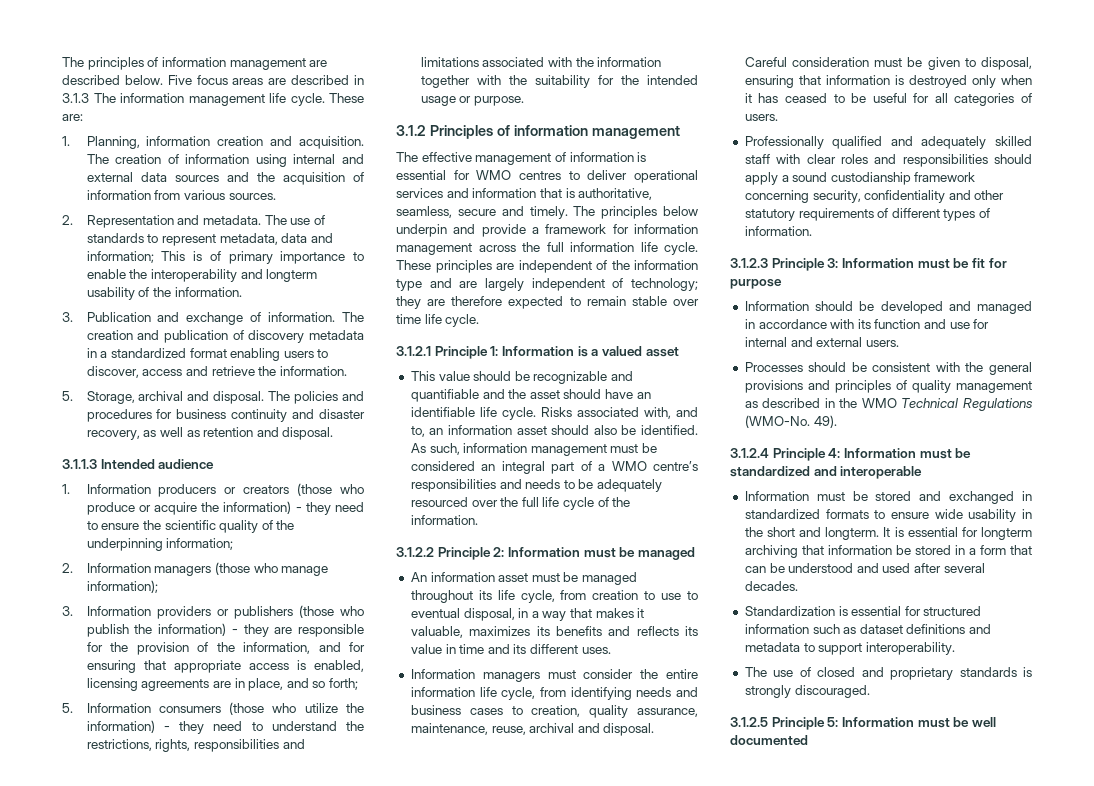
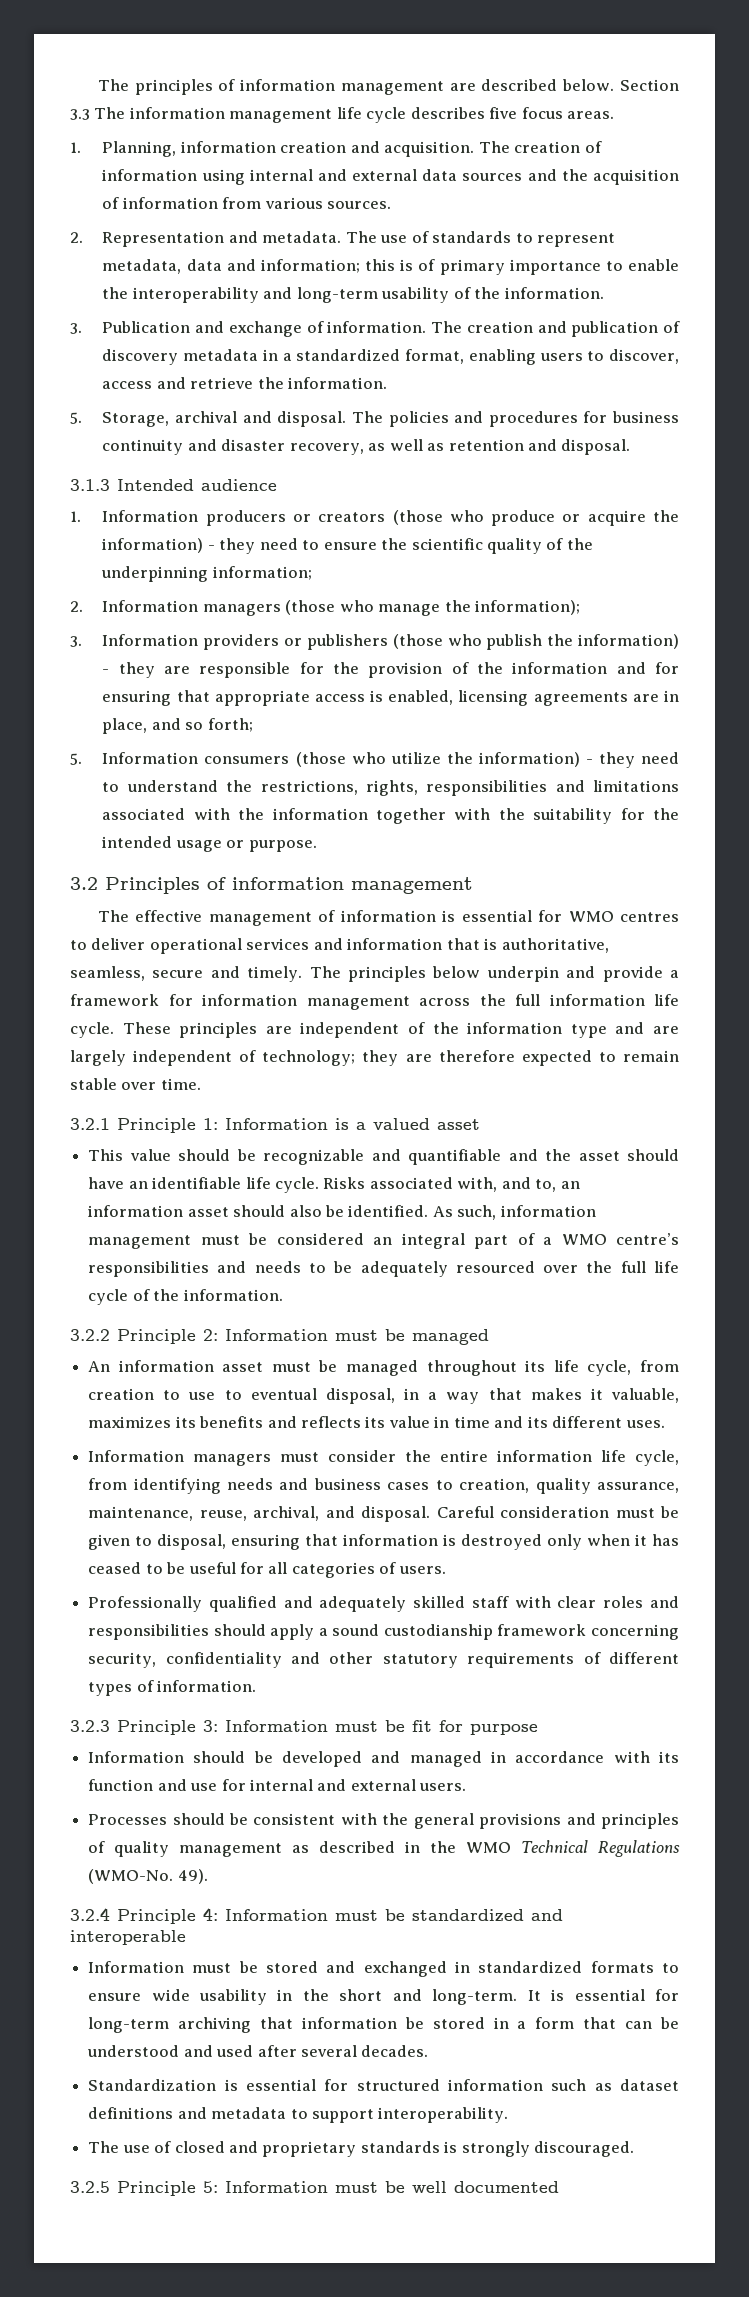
[167,75,364,85] [62,93,364,106] [62,114,83,121] Five focus areas are described in 3.1.3 The information management life cycle. These are: -> [620,79,680,91] [70,107,615,123] Section 3.3 The information management life cycle describes five focus areas.
[161,251,186,261] This -> [365,259,396,271] this
[266,269,318,282] longterm -> [296,287,378,303] long-term
[189,348,227,358] format -> [405,349,465,364] format,
[62,459,97,469] 3.1.1.3 -> [70,479,110,491] 3.1.3
(329, 571) none -> [444,600,471,612] the
[243,642,311,654] information, -> [512,662,608,674] information
[396,125,426,136] 3.1.2 -> [70,877,98,890] 3.2
[396,314,480,327] [396,346,431,356] time life cycle. // 3.1.2.1 -> [160,1078,201,1090] [70,1118,110,1130] time. // 3.2.1
[396,547,434,557] 3.1.2.2 -> [70,1329,110,1341] 3.2.2
[529,723,575,733] archival -> [253,1506,320,1521] archival,
[730,258,768,268] 3.1.2.3 -> [70,1720,110,1732] 3.2.3
[730,448,769,458] 3.1.2.4 -> [70,1908,110,1921] 3.2.4
[825,527,880,540] longterm. -> [432,1989,518,2005] long-term.
[980,527,1032,540] longterm -> [88,2017,170,2033] long-term
[730,717,768,727] 3.1.2.5 -> [70,2181,110,2193] 3.2.5

